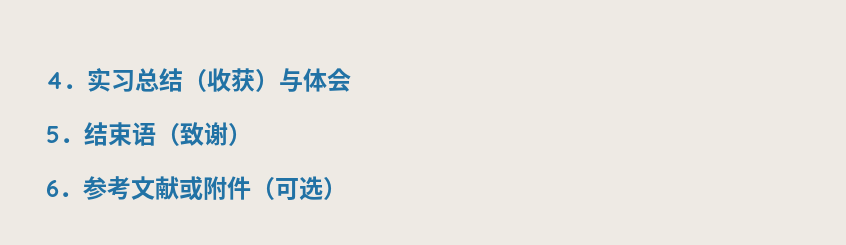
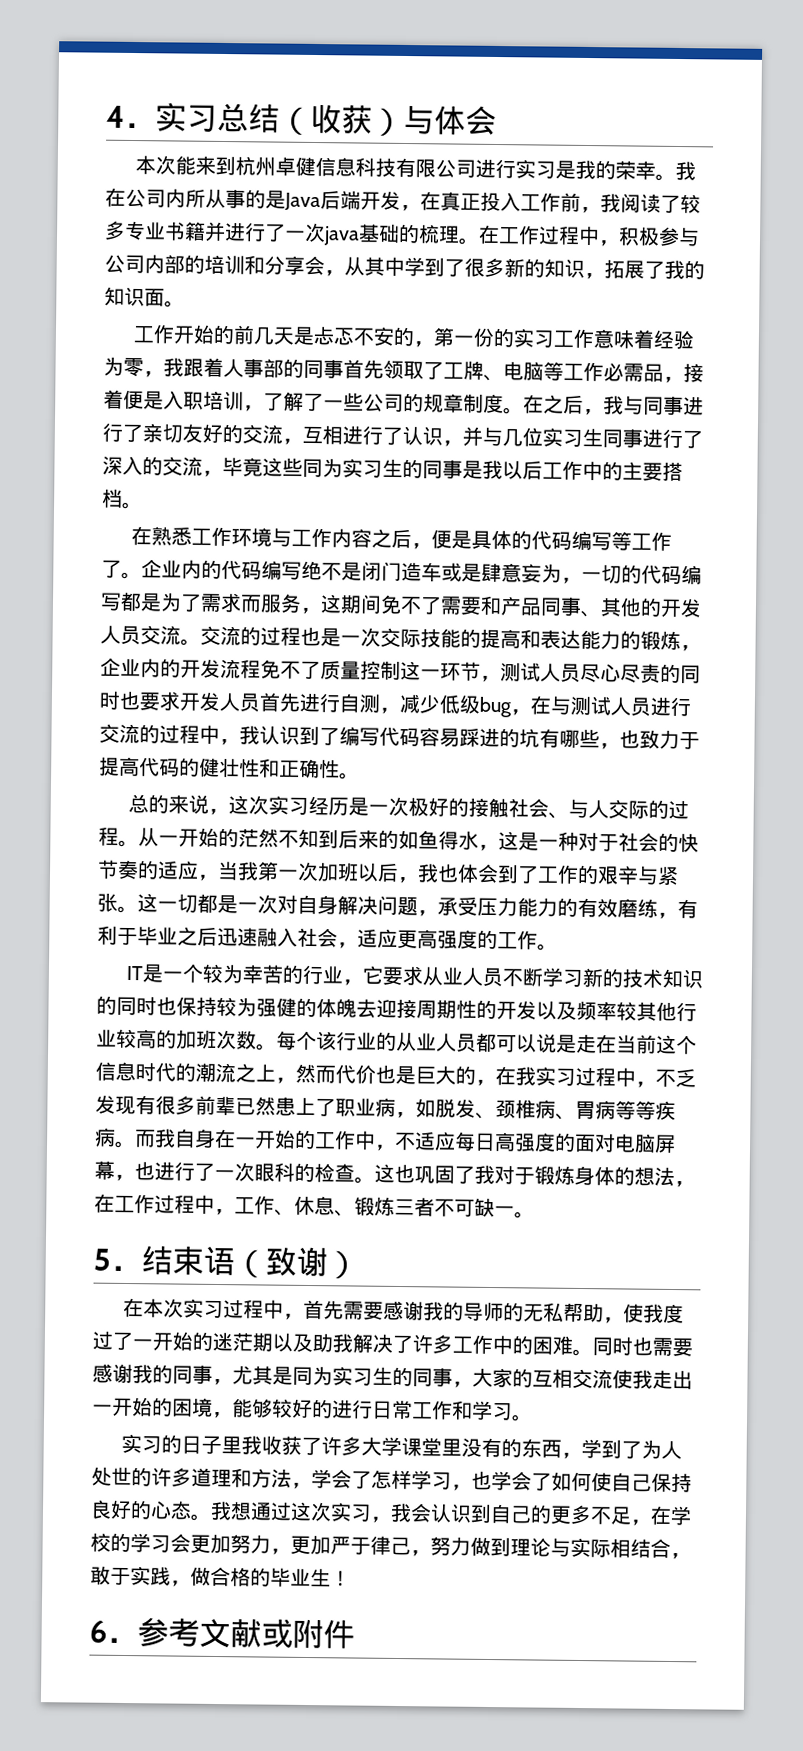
(351, 80) none -> [134,155,696,181] [105,187,701,214] [104,220,700,247] [104,254,705,280] [104,286,185,308] [132,324,695,350] [103,356,704,384] [103,389,704,416] [102,422,703,449] [102,455,683,482] [102,488,143,510] [130,526,672,551] [101,559,702,585] [100,591,702,618] [100,625,701,652] [100,657,701,684] [99,690,691,718] [99,723,700,750] [99,756,360,780] [127,793,689,820] [98,826,699,853] [97,859,679,886] [97,892,698,920] [97,925,558,951] [125,963,703,989] [96,995,697,1022] [96,1028,697,1055] [95,1061,696,1088] [95,1094,676,1121] [95,1127,676,1154] [94,1160,695,1188] [94,1193,535,1219] // 本次能来到杭州卓健信息科技有限公司进行实习是我的荣幸。我在公司内所从事的是Java后端开发，在真正投入工作前，我阅读了较多专业书籍并进行了一次java基础的梳理。在工作过程中，积极参与公司内部的培训和分享会，从其中学到了很多新的知识，拓展了我的知识面。 // 工作开始的前几天是忐忑不安的，第一份的实习工作意味着经验为零，我跟着人事部的同事首先领取了工牌、电脑等工作必需品，接着便是入职培训，了解了一些公司的规章制度。在之后，我与同事进行了亲切友好的交流，互相进行了认识，并与几位实习生同事进行了深入的交流，毕竟这些同为实习生的同事是我以后工作中的主要搭档。 // 在熟悉工作环境与工作内容之后，便是具体的代码编写等工作了。企业内的代码编写绝不是闭门造车或是肆意妄为，一切的代码编写都是为了需求而服务，这期间免不了需要和产品同事、其他的开发人员交流。交流的过程也是一次交际技能的提高和表达能力的锻炼，企业内的开发流程免不了质量控制这一环节，测试人员尽心尽责的同时也要求开发人员首先进行自测，减少低级bug，在与测试人员进行交流的过程中，我认识到了编写代码容易踩进的坑有哪些，也致力于提高代码的健壮性和正确性。 // 总的来说，这次实习经历是一次极好的接触社会、与人交际的过程。从一开始的茫然不知到后来的如鱼得水，这是一种对于社会的快节奏的适应，当我第一次加班以后，我也体会到了工作的艰辛与紧张。这一切都是一次对自身解决问题，承受压力能力的有效磨练，有利于毕业之后迅速融入社会，适应更高强度的工作。 // IT是一个较为幸苦的行业，它要求从业人员不断学习新的技术知识的同时也保持较为强健的体魄去迎接周期性的开发以及频率较其他行业较高的加班次数。每个该行业的从业人员都可以说是走在当前这个信息时代的潮流之上，然而代价也是巨大的，在我实习过程中，不乏发现有很多前辈已然患上了职业病，如脱发、颈椎病、胃病等等疾病。而我自身在一开始的工作中，不适应每日高强度的面对电脑屏幕，也进行了一次眼科的检查。这也巩固了我对于锻炼身体的想法，在工作过程中，工作、休息、锻炼三者不可缺一。
(252, 134) none -> [122,1297,684,1324] [92,1330,693,1357] [92,1363,693,1390] [92,1397,533,1422] [120,1433,682,1460] [91,1466,692,1493] [90,1499,692,1526] [90,1532,691,1560] [90,1565,351,1588] // 在本次实习过程中，首先需要感谢我的导师的无私帮助，使我度过了一开始的迷茫期以及助我解决了许多工作中的困难。同时也需要感谢我的同事，尤其是同为实习生的同事，大家的互相交流使我走出一开始的困境，能够较好的进行日常工作和学习。 // 实习的日子里我收获了许多大学课堂里没有的东西，学到了为人处世的许多道理和方法，学会了怎样学习，也学会了如何使自己保持良好的心态。我想通过这次实习，我会认识到自己的更多不足，在学校的学习会更加努力，更加严于律己，努力做到理论与实际相结合，敢于实践，做合格的毕业生！
[251,176,347,201] （可选） -> (355, 1634) none

